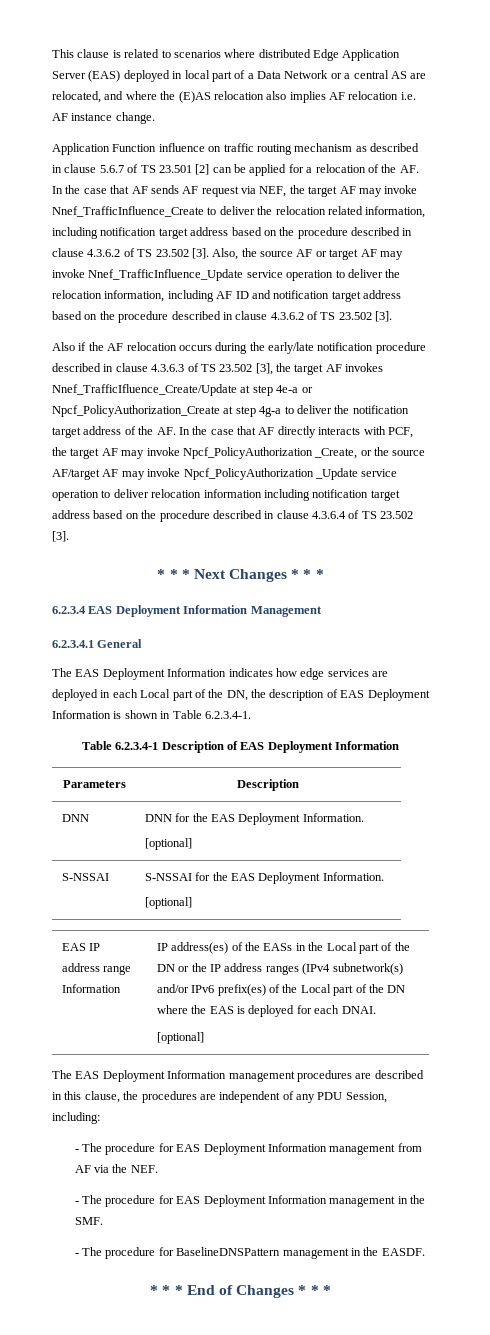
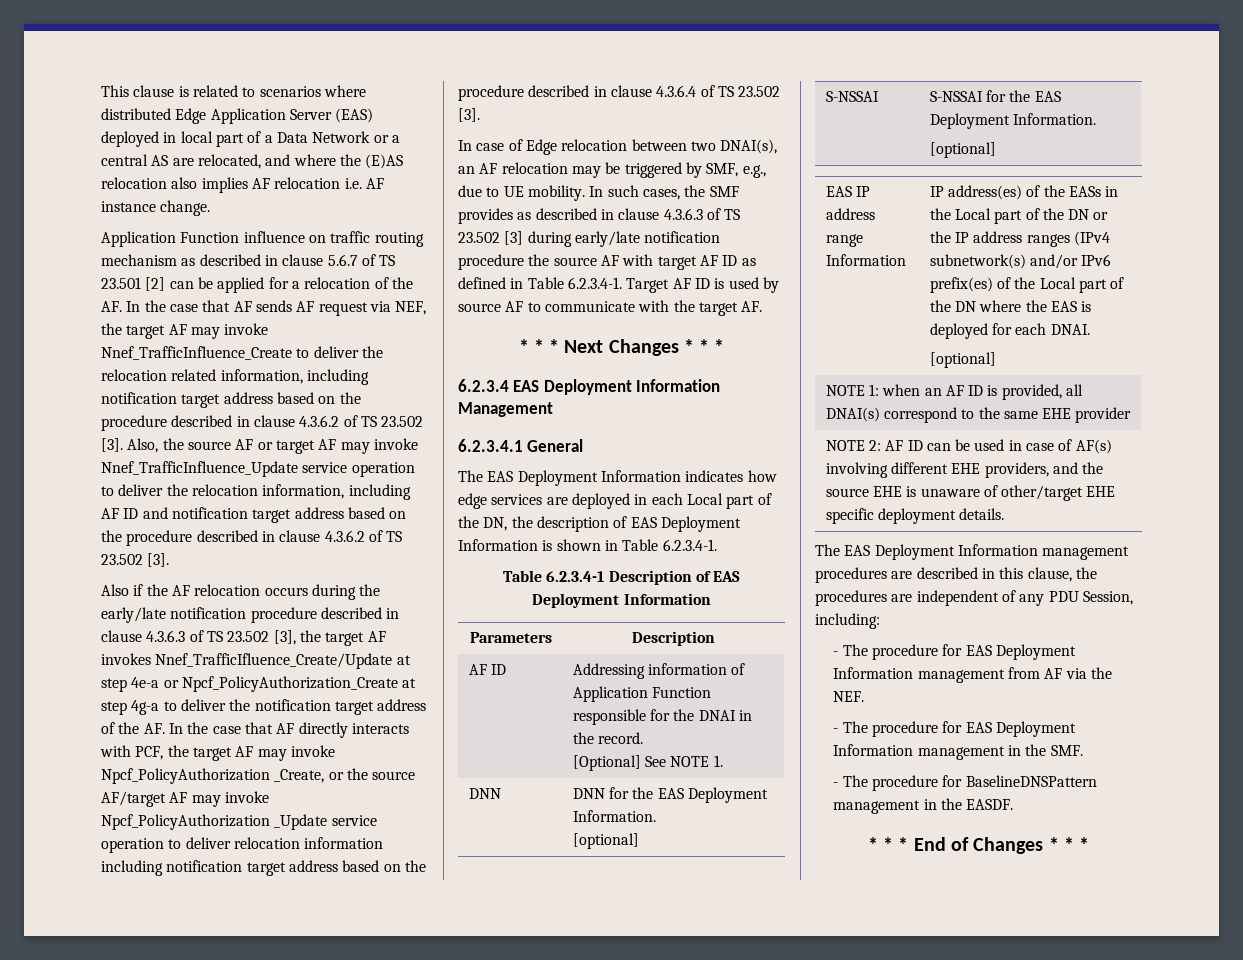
(69, 536) none -> [458,139,778,155] [458,162,766,178] [458,185,739,201] [458,208,741,224] [458,231,721,247] [458,254,756,270] [458,277,779,293] [458,300,763,316] // In case of Edge relocation between two DNAI(s), an AF relocation may be triggered by SMF, e.g., due to UE mobility. In such cases, the SMF provides as described in clause 4.3.6.3 of TS 23.502 [3] during early/late notification procedure the source AF with target AF ID as defined in Table 6.2.3.4-1. Target AF ID is used by source AF to communicate with the target AF.
(299, 785) none -> [468,664,506,675] [572,663,746,679] [572,686,711,702] [572,709,752,725] [572,732,643,744] [572,755,723,771] // AF ID | Addressing information of Application Function responsible for the DNAI in the record. // [Optional] See NOTE 1.
(204, 1038) none -> [825,384,1084,400] [825,407,1132,423] [825,439,1112,454] [825,462,1104,478] [825,485,1116,501] [825,508,1005,524] // NOTE 1: when an AF ID is provided, all DNAI(s) correspond to the same EHE provider // NOTE 2: AF ID can be used in case of AF(s) involving different EHE providers, and the source EHE is unaware of other/target EHE specific deployment details.

